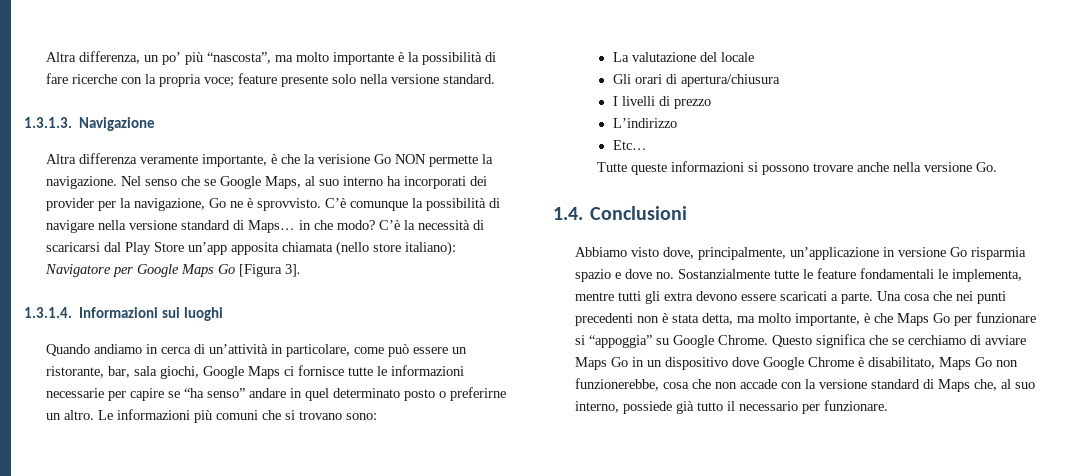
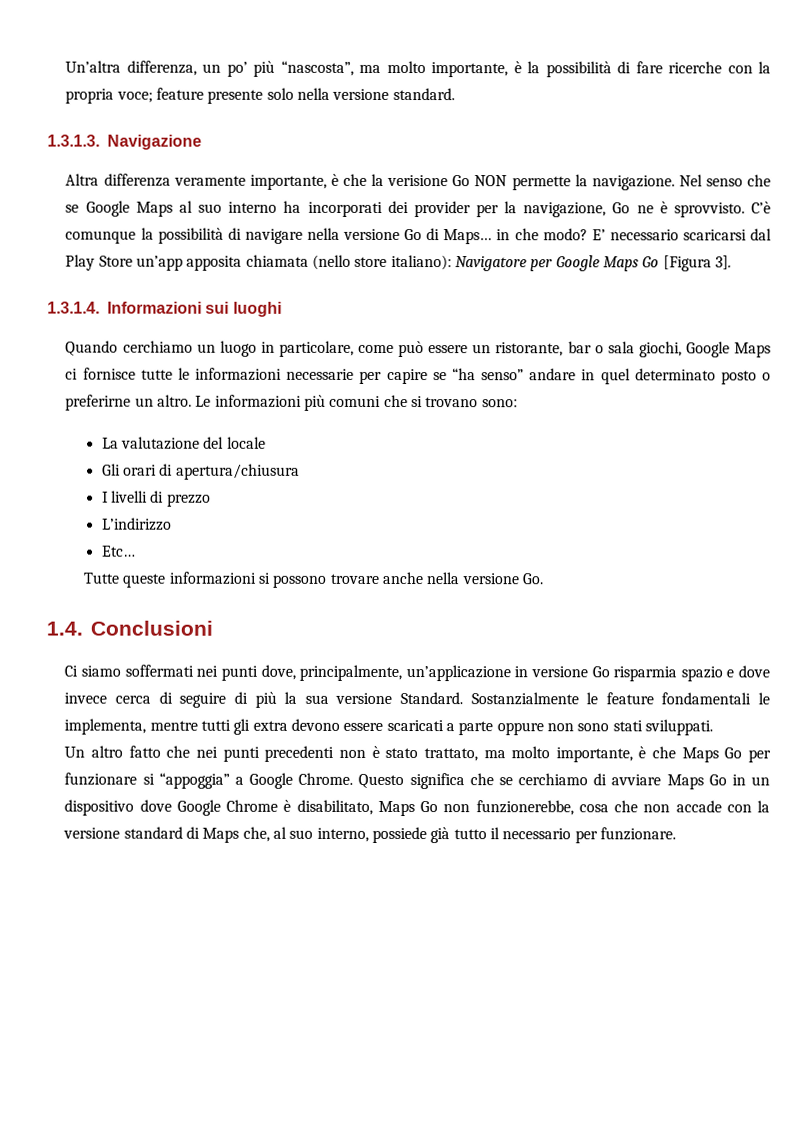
[45,52,76,62] Altra -> [65,60,122,73] Un’altra
[332,52,394,65] importante -> [431,62,509,78] importante,
[264,176,301,189] Maps, -> [135,201,173,217] Maps
[180,220,230,230] standard -> [404,229,423,241] Go
[378,220,484,230] C’è la necessità di -> [591,229,679,241] E’ necessario
[93,344,268,354] andiamo in cerca di un’attività -> [122,340,257,357] cerchiamo un luogo
[107,366,130,378] bar, -> [567,341,604,354] bar o
[574,247,659,257] Abbiamo visto -> [64,664,258,681] Ci siamo soffermati nei punti
[655,269,799,279] no. Sostanzialmente tutte -> [64,691,579,708] invece cerca di seguire di più la sua versione Standard. Sostanzialmente
[840,291,930,304] parte. Una cosa -> [458,719,713,736] [64,745,161,758] parte oppure non sono stati sviluppati. // Un altro fatto
[671,313,733,325] stata detta, -> [385,747,478,762] stato trattato,
[655,338,669,345] su -> [234,776,244,785] a

